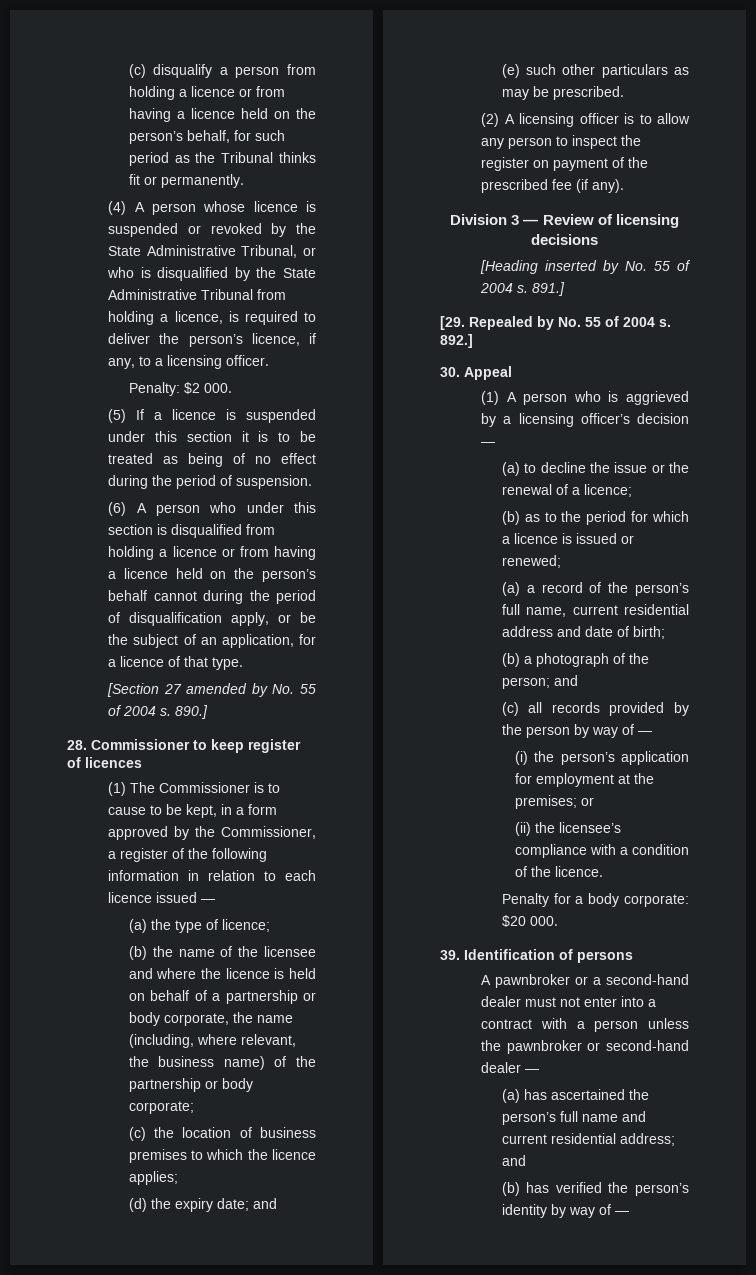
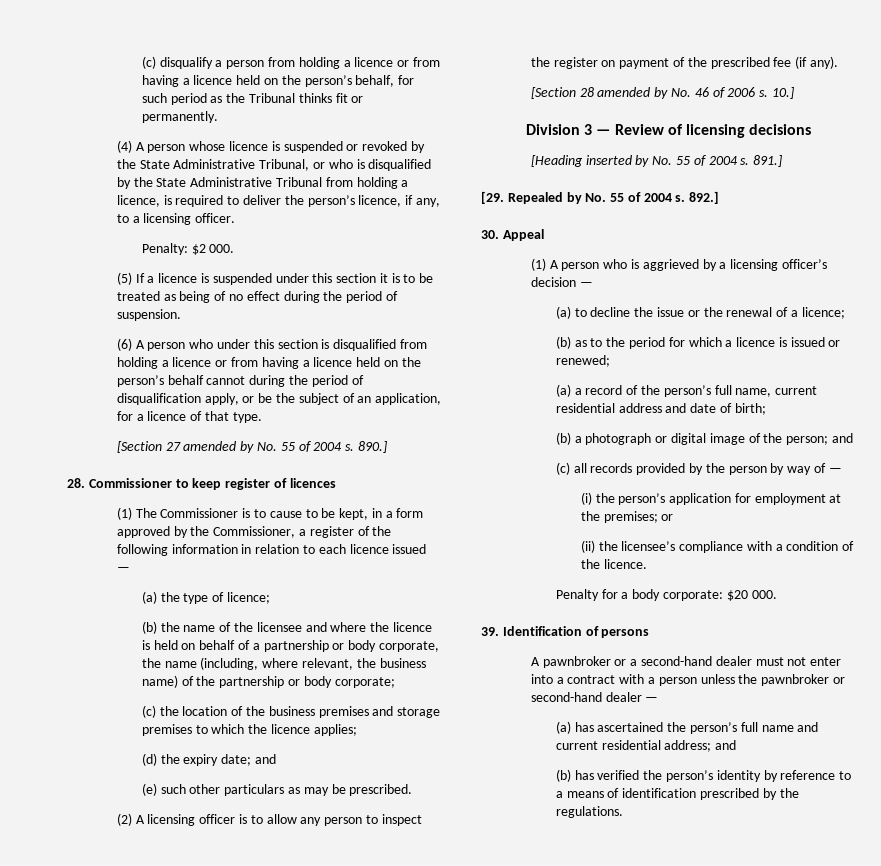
(252, 1132) none -> [245,706,265,716] the
(187, 1156) none -> [372,706,441,718] [141,724,192,736] and storage premises
(625, 186) none -> [530,87,794,99] // [Section 28 amended by No. 46 of 2006 s. 10.]
(609, 660) none -> [655,433,745,445] or digital image
[568,1204,629,1218] way of — -> [780,770,852,780] [555,788,799,800] [555,806,623,818] reference to a means of identification prescribed by the regulations.

